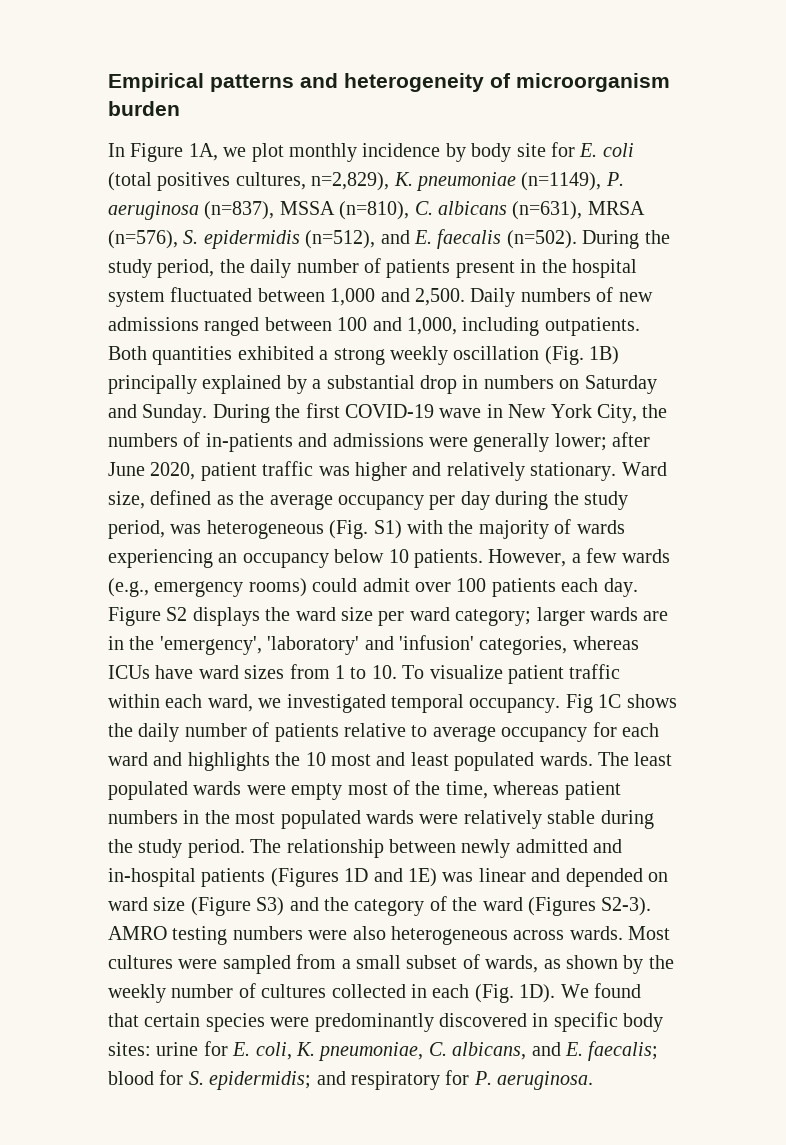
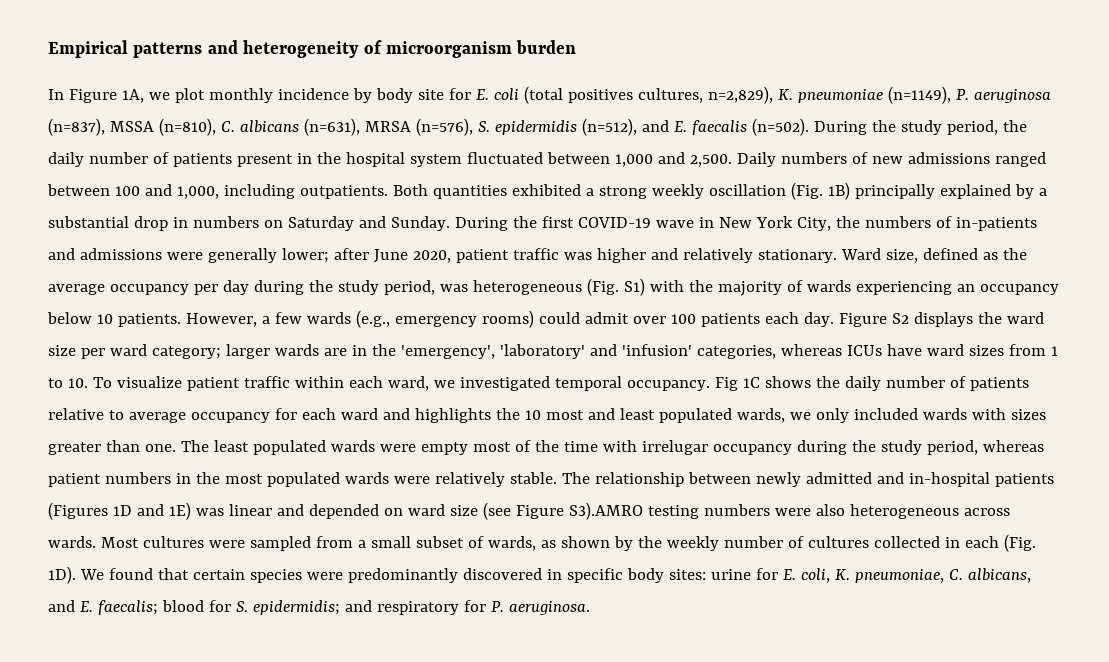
[539,752,593,766] wards. -> [736,408,1046,423] [48,440,176,455] wards, we only included wards with sizes greater than one.
[445,781,488,799] time, -> [563,440,978,455] time with irrelugar occupancy during the study period,
[547,810,654,829] [108,839,245,858] stable during the study period. -> [509,472,557,484] stable.
[190,896,652,916] [108,926,167,940] (Figure S3) and the category of the ward (Figures S2-3). AMRO -> [482,502,643,520] (see Figure S3).AMRO

